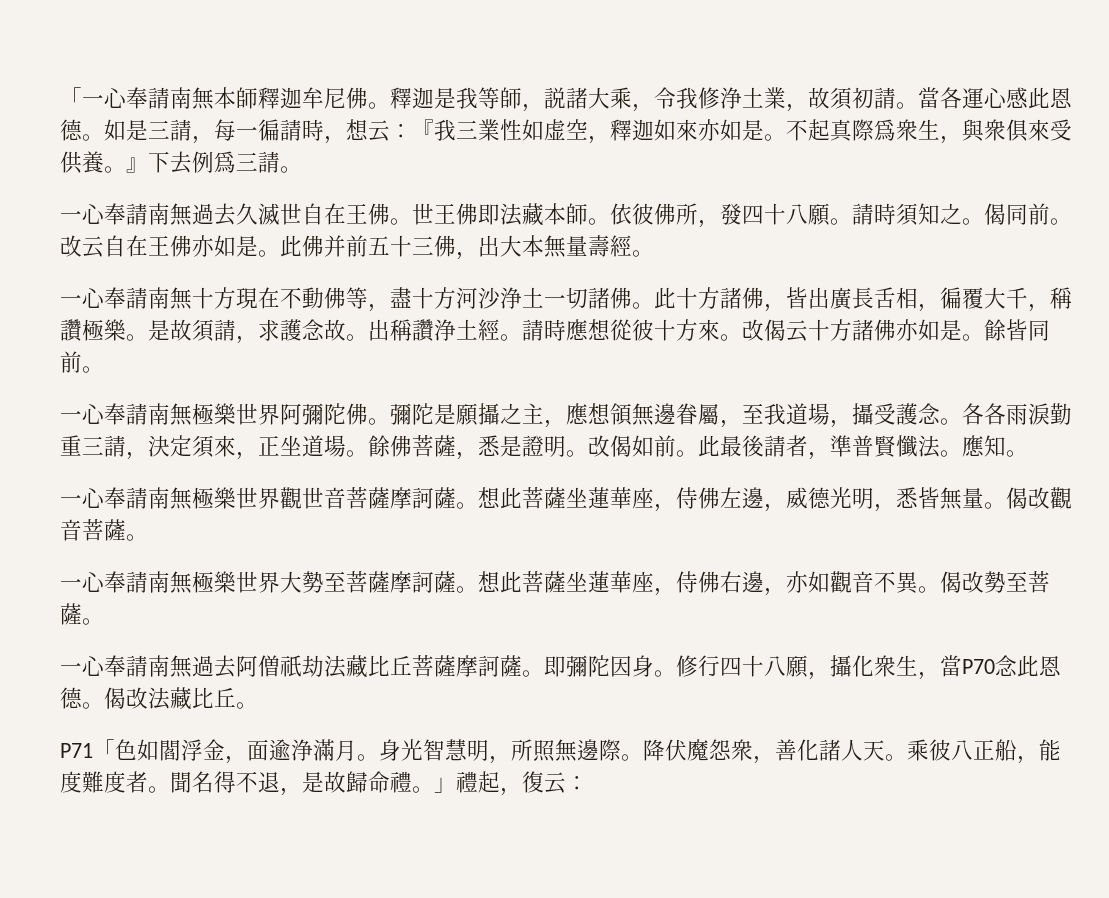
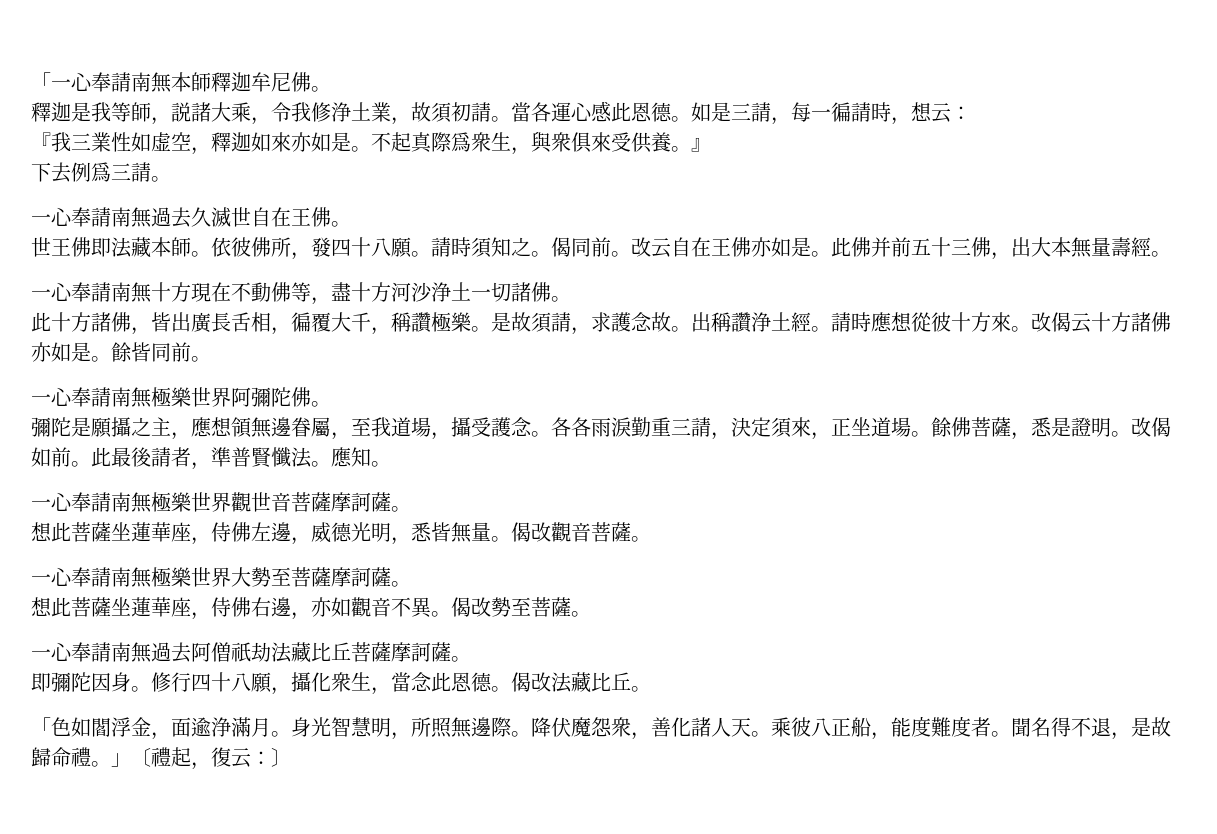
(390, 105) none -> (331, 89) //
(412, 131) none -> (971, 113) //
(148, 165) none -> (711, 145) //
(412, 221) none -> (351, 224) //
(654, 305) none -> (571, 299) //
(390, 421) none -> (331, 404) //
(478, 505) none -> (411, 509) //
(478, 589) none -> (411, 584) //
(544, 673) none -> (471, 659) //
[962,659,995,674] P70 -> (411, 682) none
[60,743,93,758] P71 -> (651, 689) none
(456, 785) none -> [131,748,151,767] 〔
(588, 783) none -> [271,748,291,767] 〕

